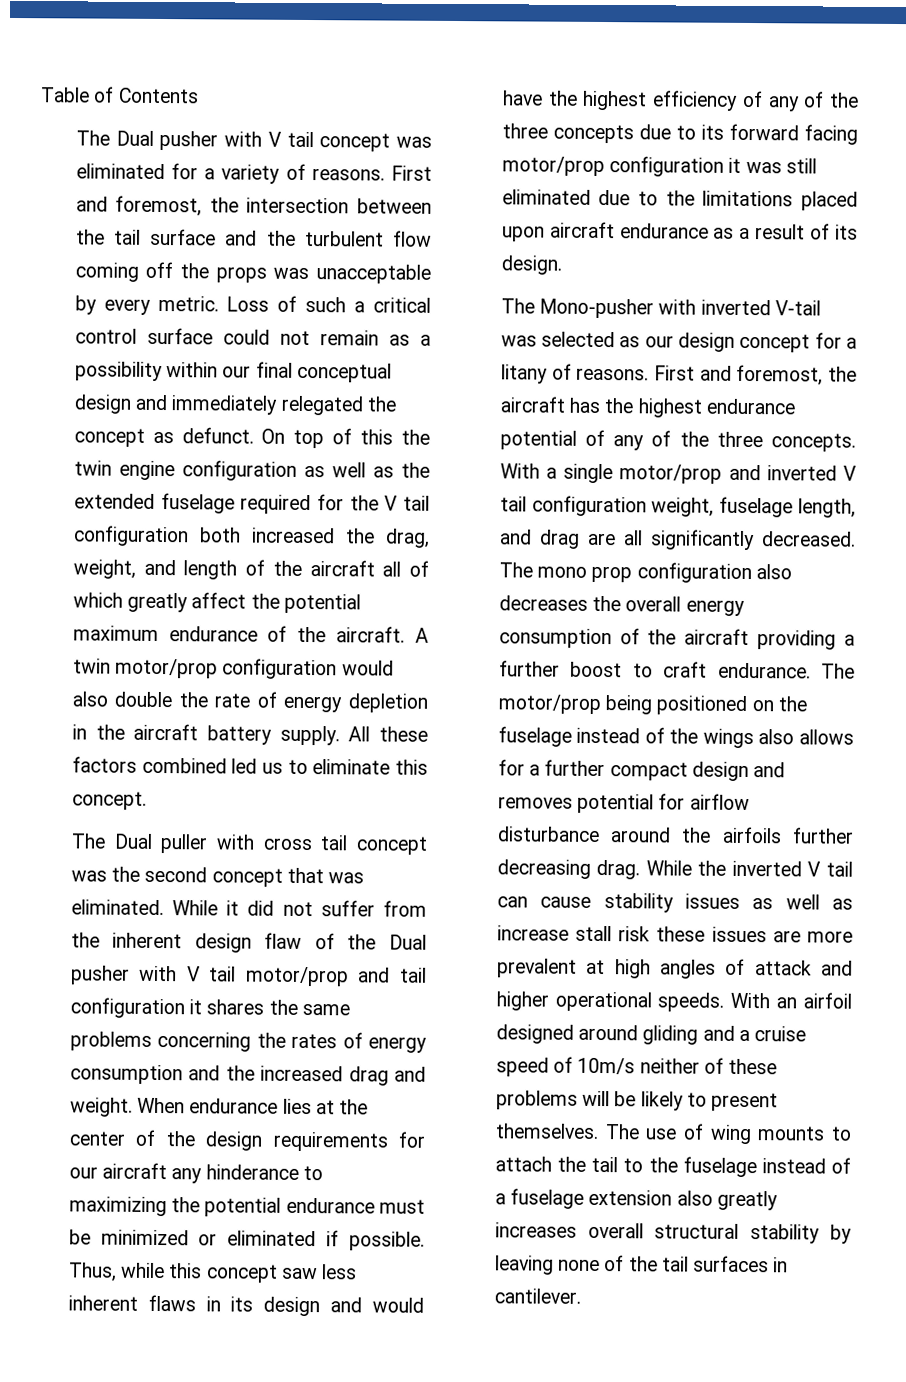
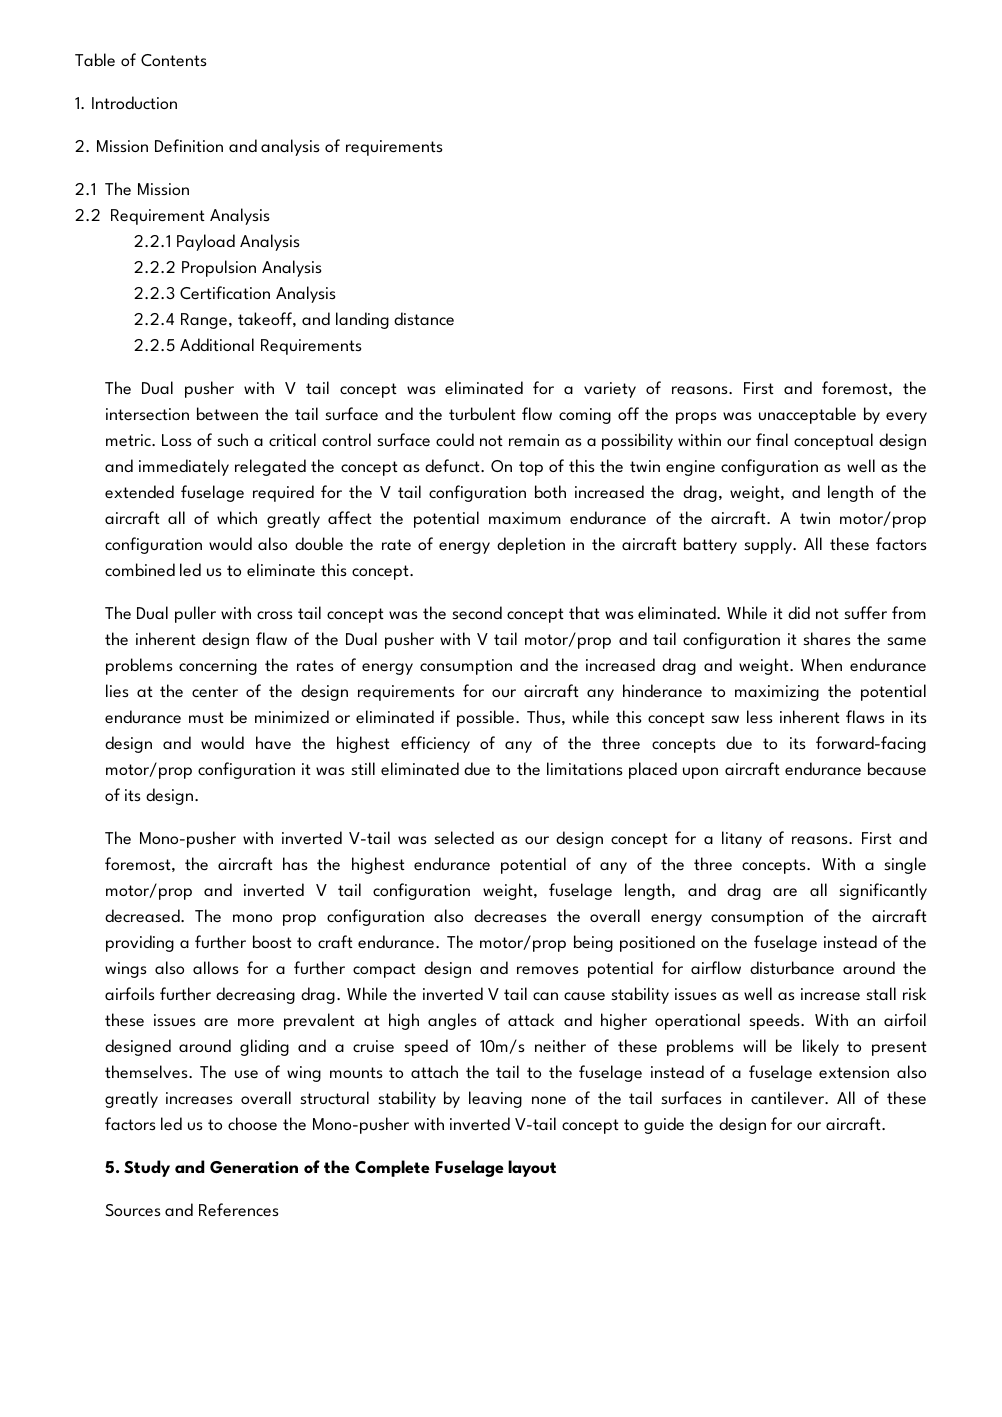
(199, 95) none -> [75,96,178,110] [75,139,444,156] [75,182,190,196] [75,208,270,225] [134,234,300,251] [134,260,322,277] [134,286,336,303] [134,312,456,329] [134,338,362,355] // 1. Introduction // 2. Mission Definition and analysis of requirements // 2.1 The Mission // 2.2 Requirement Analysis // 2.2.1 Payload Analysis // 2.2.2 Propulsion Analysis // 2.2.3 Certification Analysis // 2.2.4 Range, takeoff, and landing distance // 2.2.5 Additional Requirements
[728,123,858,145] forward facing -> [816,736,927,753] forward-facing
[713,224,806,240] as a result -> [867,762,927,776] because
(581, 1296) none -> [837,1091,927,1105] [104,1117,888,1134] [104,1160,558,1177] [104,1203,280,1217] All of these factors led us to choose the Mono-pusher with inverted V-tail concept to guide the design for our aircraft. // 5. Study and Generation of the Complete Fuselage layout // Sources and References

